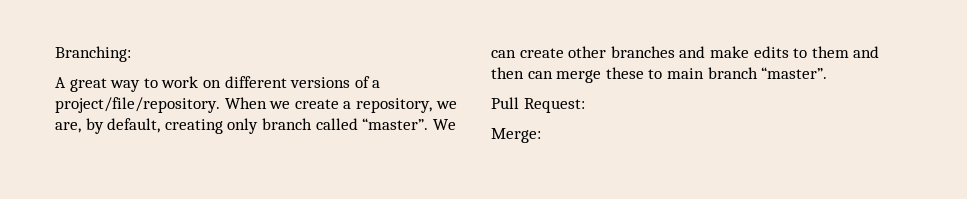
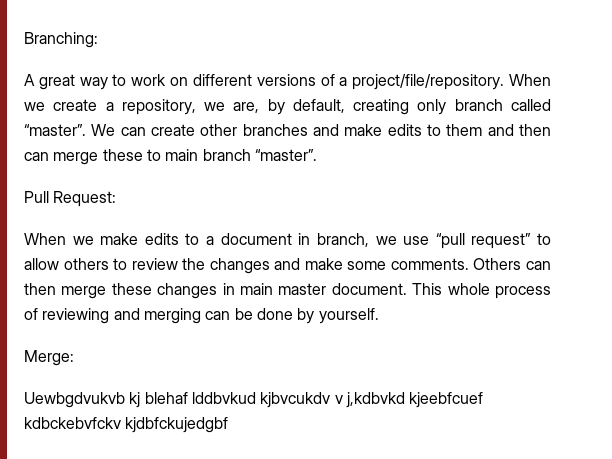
[491,128,541,143] Merge: -> [24,233,552,249] [24,258,552,274] [24,283,551,299] [24,308,379,324] [24,350,74,366] [24,392,484,408] [24,417,229,433] When we make edits to a document in branch, we use “pull request” to allow others to review the changes and make some comments. Others can then merge these changes in main master document. This whole process of reviewing and merging can be done by yourself. // Merge: // Uewbgdvukvb kj blehaf lddbvkud kjbvcukdv v j,kdbvkd kjeebfcuef kdbckebvfckv kjdbfckujedgbf

